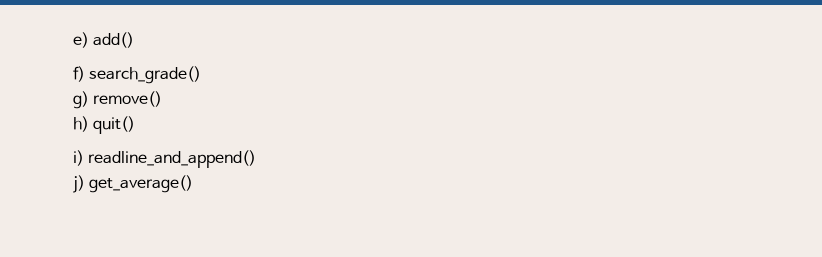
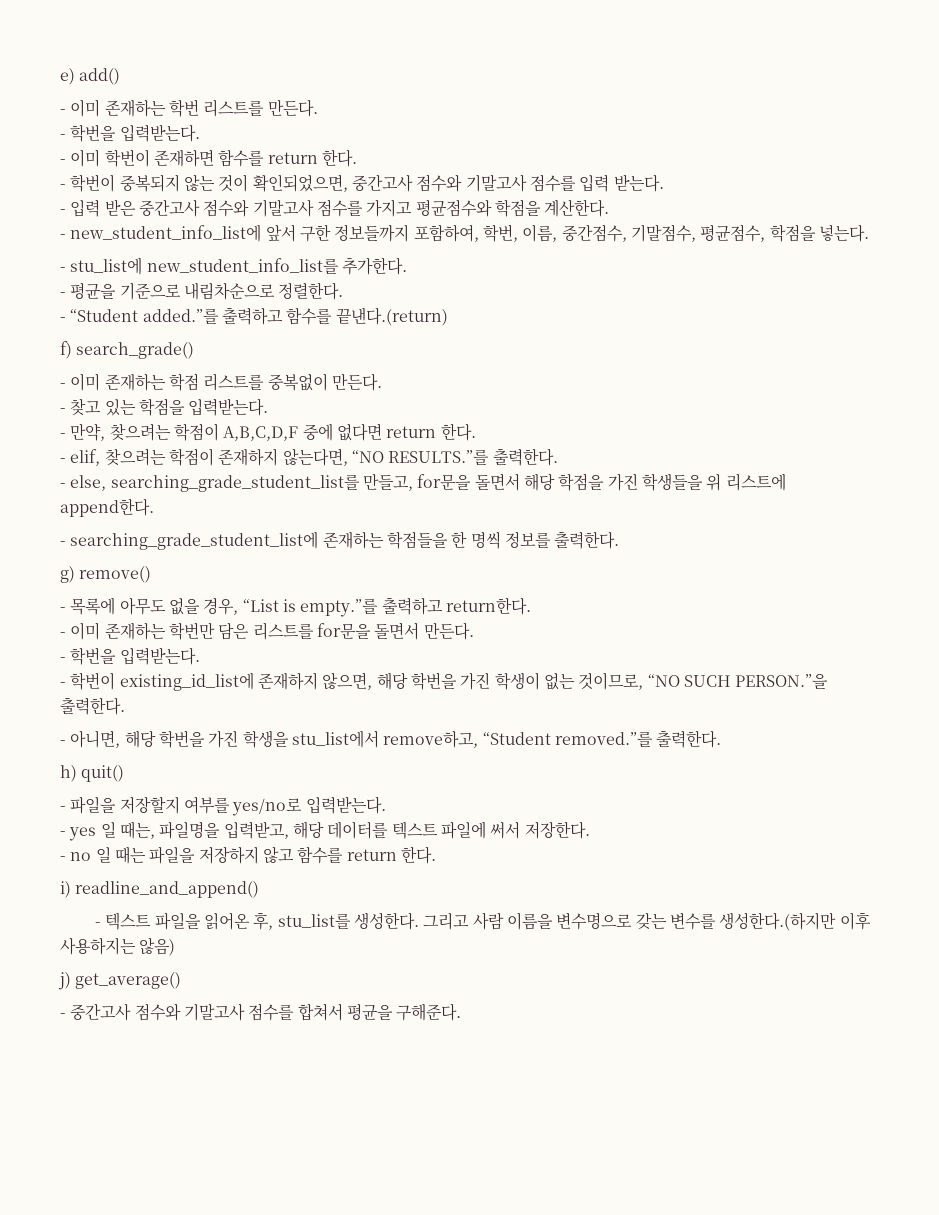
[73,66,202,84] [73,91,163,109] [73,116,136,134] [73,150,257,168] [73,175,194,193] f) search_grade() // g) remove() // h) quit() // i) readline_and_append() // j) get_average() -> [60,99,318,117] [60,124,200,142] [60,149,357,167] [60,174,664,192] [60,199,610,217] [60,224,869,242] [60,257,407,275] [60,282,344,300] [60,307,448,326] [60,341,195,359] [60,373,382,391] [60,398,269,416] [60,423,476,441] [60,448,558,466] [60,473,786,492] [60,498,154,517] [60,531,620,550] [60,566,152,583] [60,597,531,617] [60,622,474,640] [60,647,200,665] [60,672,829,691] [60,697,125,715] [60,730,722,748] [60,765,125,782] [60,796,386,816] [60,821,590,841] [60,846,436,864] [60,881,260,898] [95,912,871,931] [60,937,176,956] [58,972,182,990] [60,1003,462,1021] - 이미 존재하는 학번 리스트를 만든다. // - 학번을 입력받는다. // - 이미 학번이 존재하면 함수를 return 한다. // - 학번이 중복되지 않는 것이 확인되었으면, 중간고사 점수와 기말고사 점수를 입력 받는다. // - 입력 받은 중간고사 점수와 기말고사 점수를 가지고 평균점수와 학점을 계산한다. // - new_student_info_list에 앞서 구한 정보들까지 포함하여, 학번, 이름, 중간점수, 기말점수, 평균점수, 학점을 넣는다. // - stu_list에 new_student_info_list를 추가한다. // - 평균을 기준으로 내림차순으로 정렬한다. // - “Student added.”를 출력하고 함수를 끝낸다.(return) // f) search_grade() // - 이미 존재하는 학점 리스트를 중복없이 만든다. // - 찾고 있는 학점을 입력받는다. // - 만약, 찾으려는 학점이 A,B,C,D,F 중에 없다면 return 한다. // - elif, 찾으려는 학점이 존재하지 않는다면, “NO RESULTS.”를 출력한다. // - else, searching_grade_student_list를 만들고, for문을 돌면서 해당 학점을 가진 학생들을 위 리스트에 append한다. // - searching_grade_student_list에 존재하는 학점들을 한 명씩 정보를 출력한다. // g) remove() // - 목록에 아무도 없을 경우, “List is empty.”를 출력하고 return한다. // - 이미 존재하는 학번만 담은 리스트를 for문을 돌면서 만든다. // - 학번을 입력받는다. // - 학번이 existing_id_list에 존재하지 않으면, 해당 학번을 가진 학생이 없는 것이므로, “NO SUCH PERSON.”을 출력한다. // - 아니면, 해당 학번을 가진 학생을 stu_list에서 remove하고, “Student removed.”를 출력한다. // h) quit() // - 파일을 저장할지 여부를 yes/no로 입력받는다. // - yes 일 때는, 파일명을 입력받고, 해당 데이터를 텍스트 파일에 써서 저장한다. // - no 일 때는 파일을 저장하지 않고 함수를 return 한다. // i) readline_and_append() // - 텍스트 파일을 읽어온 후, stu_list를 생성한다. 그리고 사람 이름을 변수명으로 갖는 변수를 생성한다.(하지만 이후 사용하지는 않음) // j) get_average() // - 중간고사 점수와 기말고사 점수를 합쳐서 평균을 구해준다.

